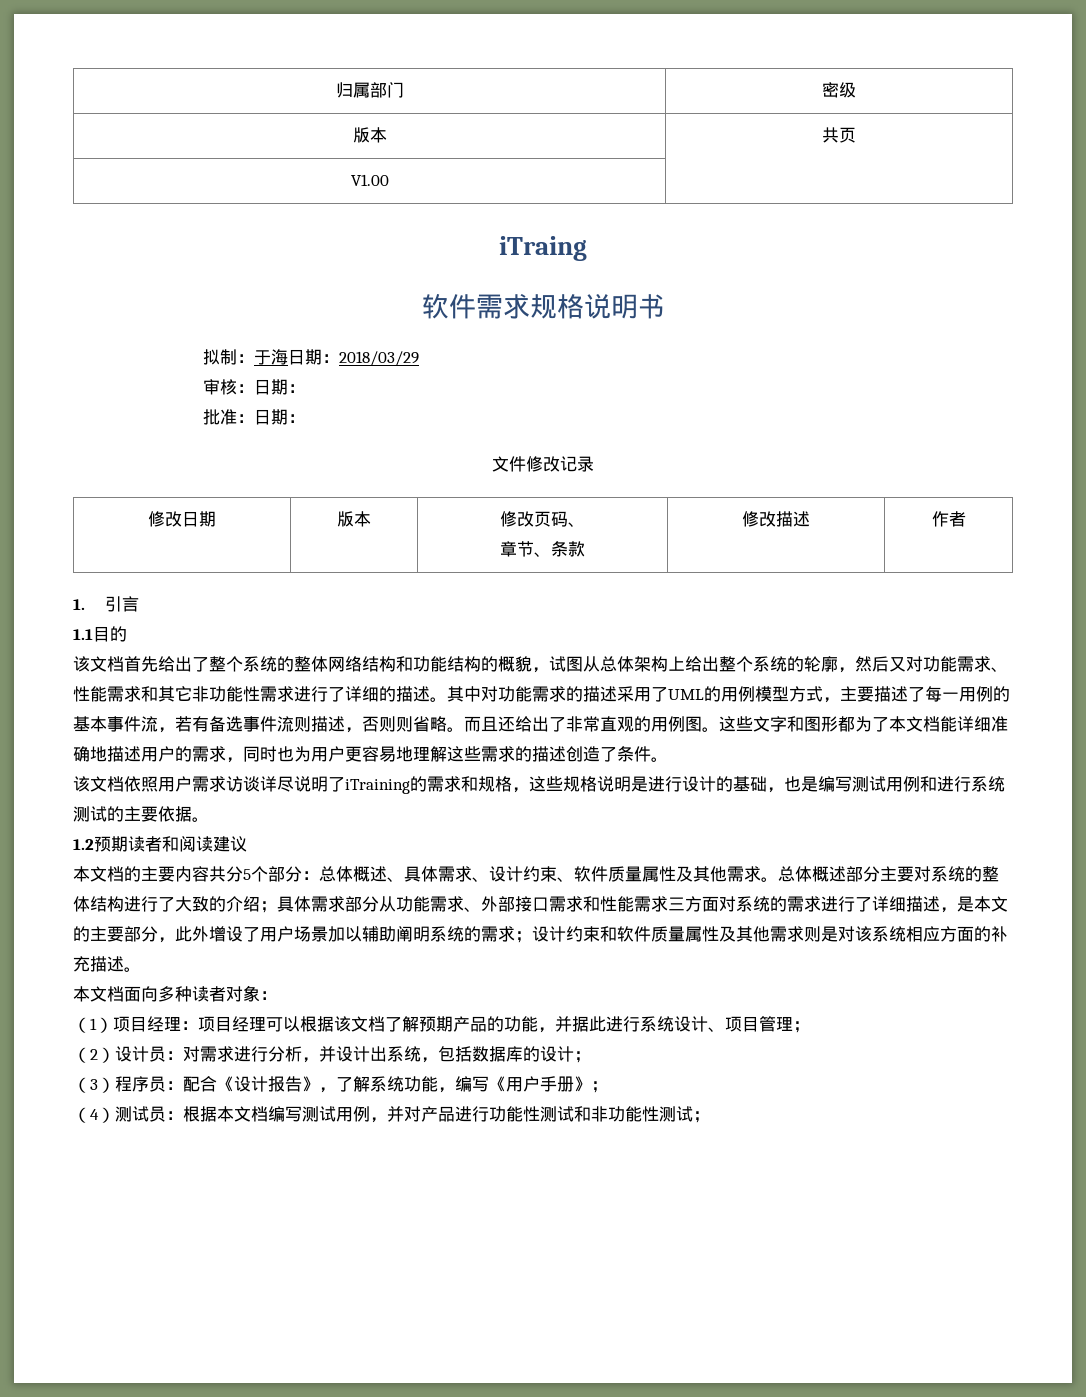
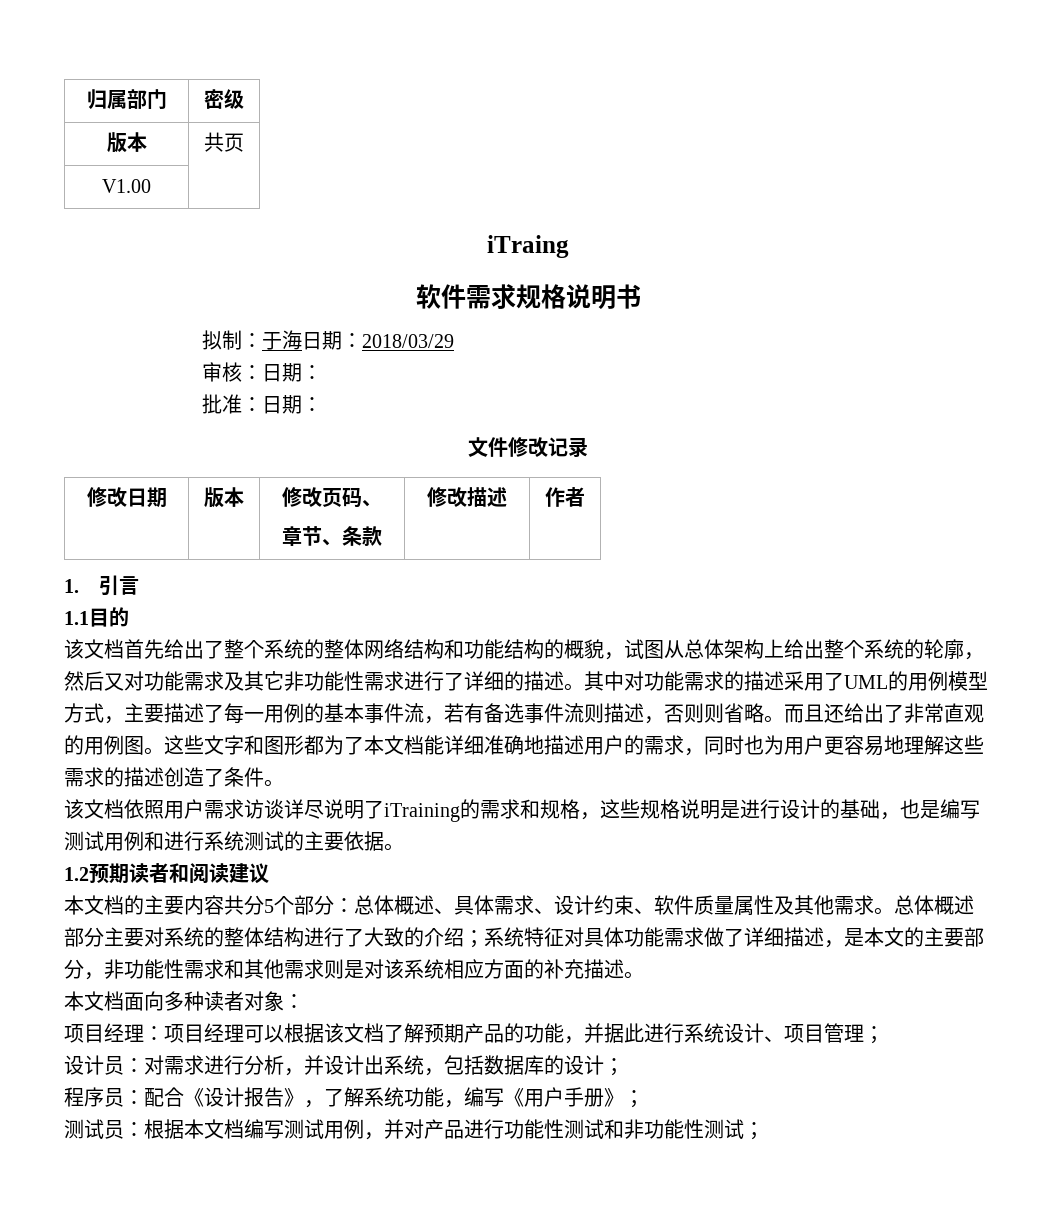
[991,667,1008,672] [73,686,158,702] 、性能需求和 -> [224,672,244,691] 及
[277,896,855,912] 具体需求部分从功能需求、外部接口需求和性能需求三方面对系统的需求进行 -> [484,927,724,947] 系统特征对具体功能需求做
[175,926,736,943] 此外增设了用户场景加以辅助阐明系统的需求；设计约束和软件质量属性及 -> [104,959,244,979] 非功能性需求和
[73,1017,113,1033] （1） -> (304, 1001) none
[73,1047,115,1063] （2） -> (884, 1035) none
[73,1077,115,1093] （3） -> (624, 1067) none
[73,1107,115,1123] （4） -> (644, 1099) none

